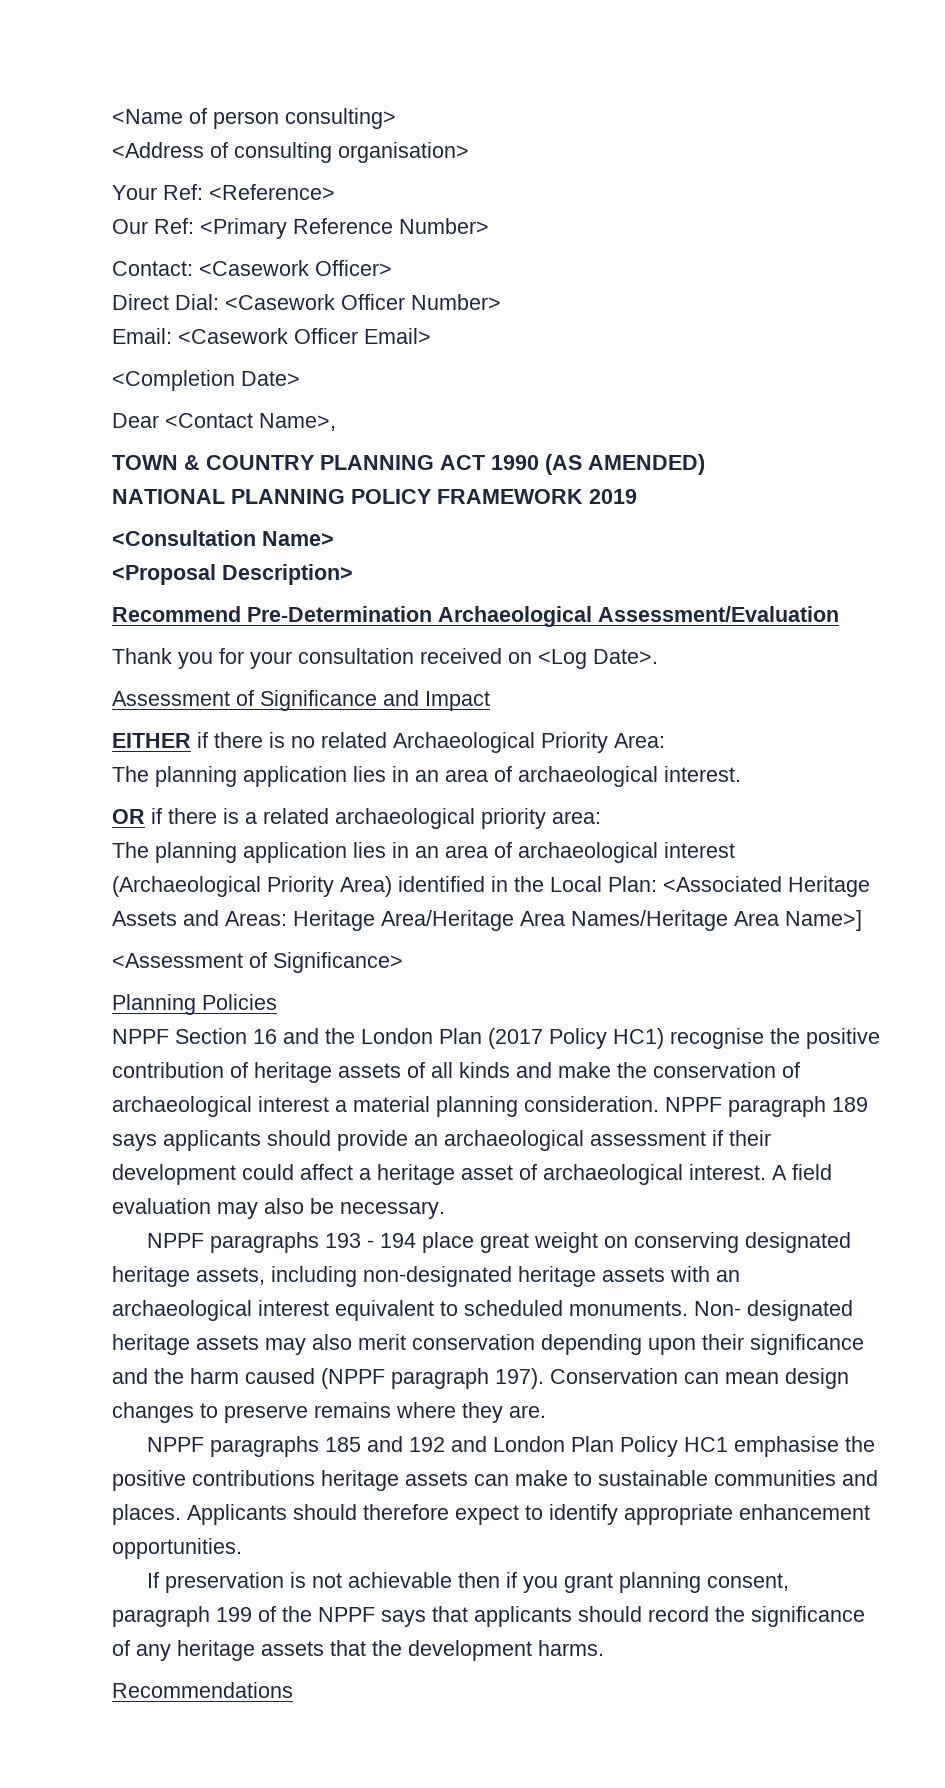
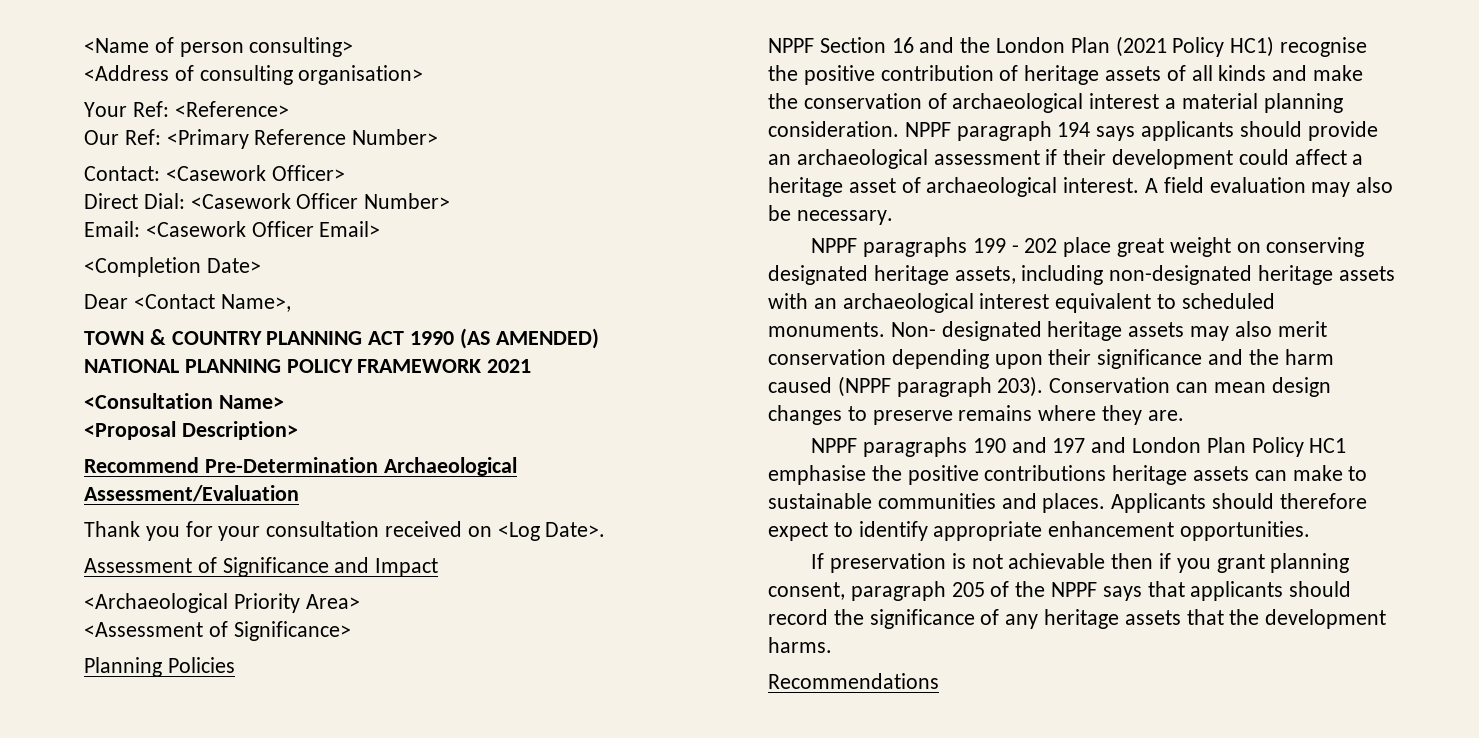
[589,489,637,504] 2019 -> [487,359,532,373] 2021
[112,732,665,753] [112,766,741,787] [112,808,601,829] [112,842,735,863] [112,876,870,897] [112,910,862,931] EITHER if there is no related Archaeological Priority Area: // The planning application lies in an area of archaeological interest. // OR if there is a related archaeological priority area: // The planning application lies in an area of archaeological interest (Archaeological Priority Area) identified in the Local Plan: <Associated Heritage Assets and Areas: Heritage Area/Heritage Area Names/Heritage Area Name>] -> [84,593,360,613] <Archaeological Priority Area>
[488,1028,543,1049] (2017 -> [1115,36,1167,57] (2021
[832,1097,868,1112] 189 -> [1057,122,1091,137] 194
[324,1233,416,1248] 193 - 194 -> [972,238,1058,253] 199 - 202
[495,1368,544,1389] 197). -> [997,376,1044,397] 203).
[324,1436,445,1452] 185 and 192 -> [972,437,1086,453] 190 and 197
[216,1607,252,1622] 199 -> [951,582,985,597] 205

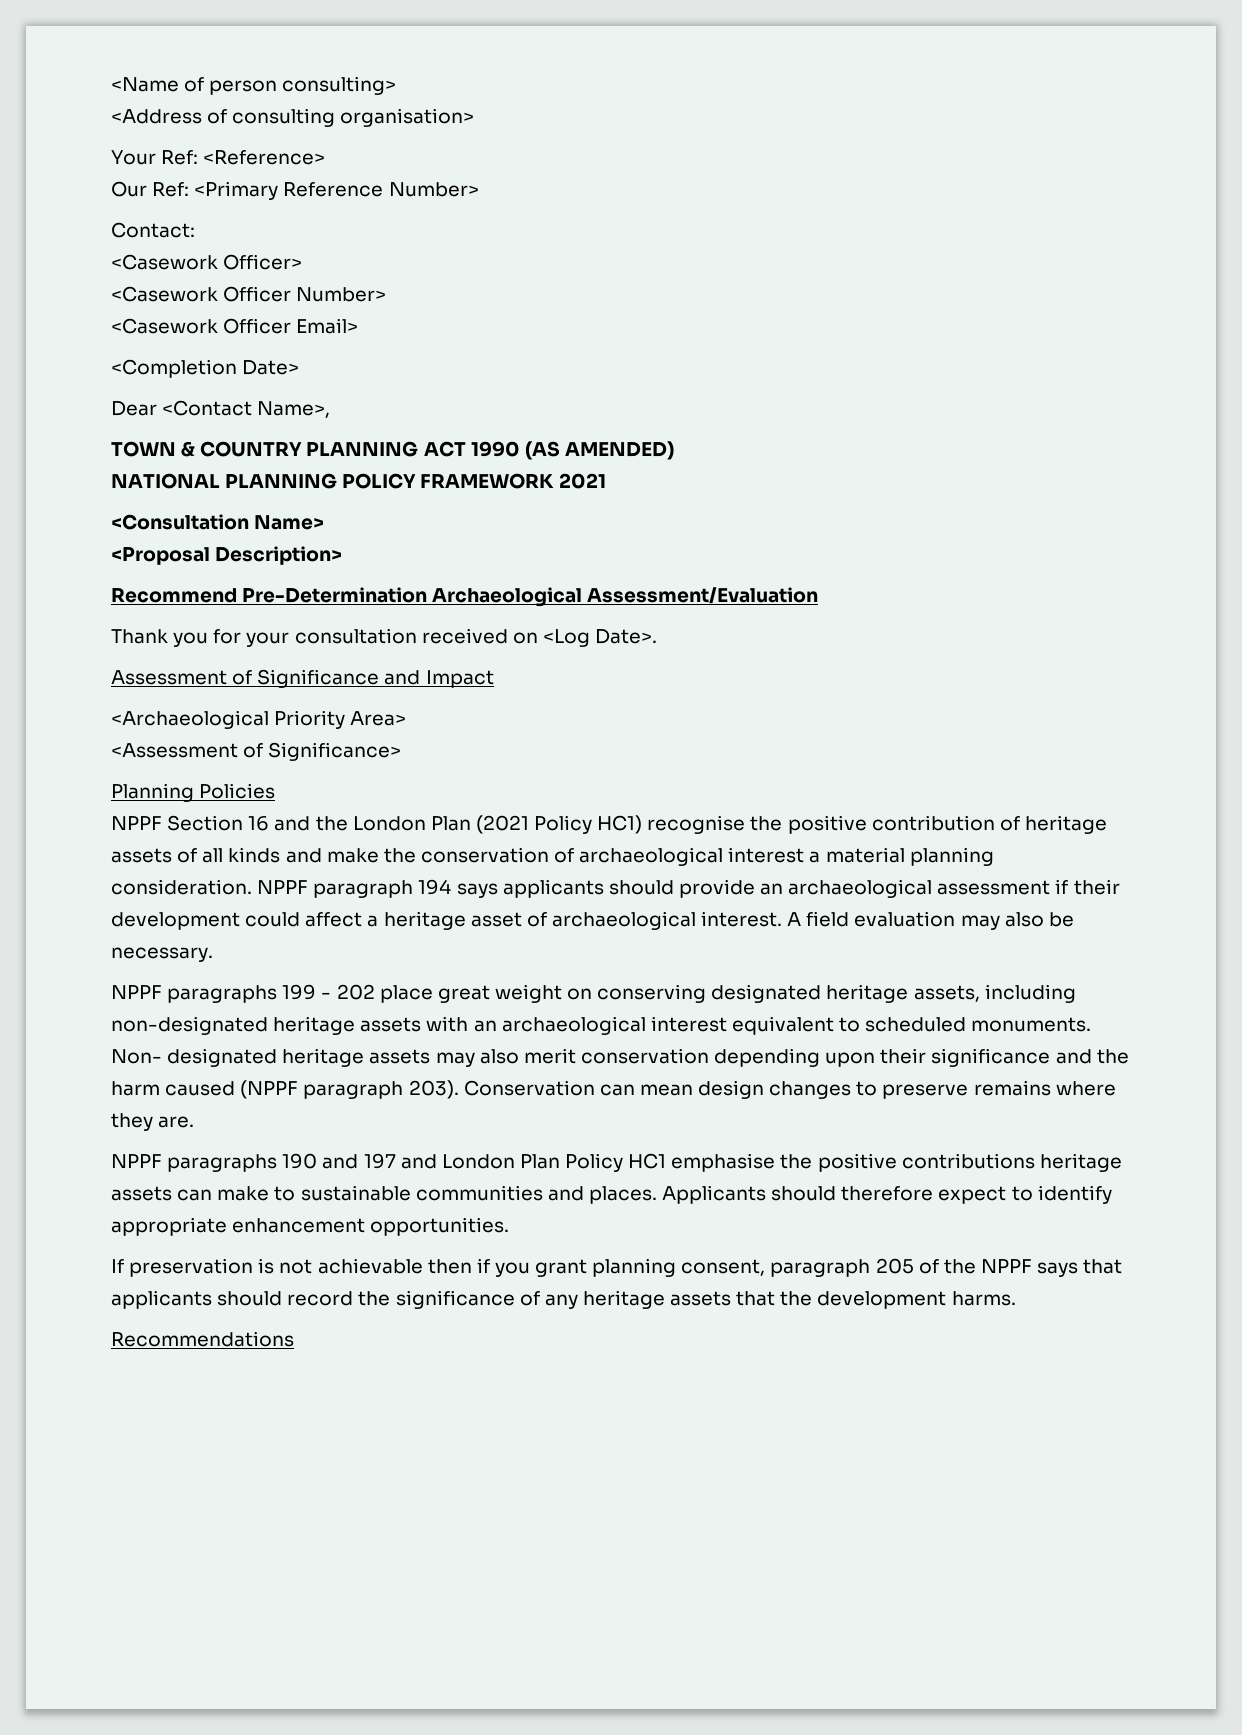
(160, 173) none -> (195, 230) //
[84,193,185,209] Direct Dial: -> (303, 262) none
[84,221,140,237] Email: -> (387, 294) none

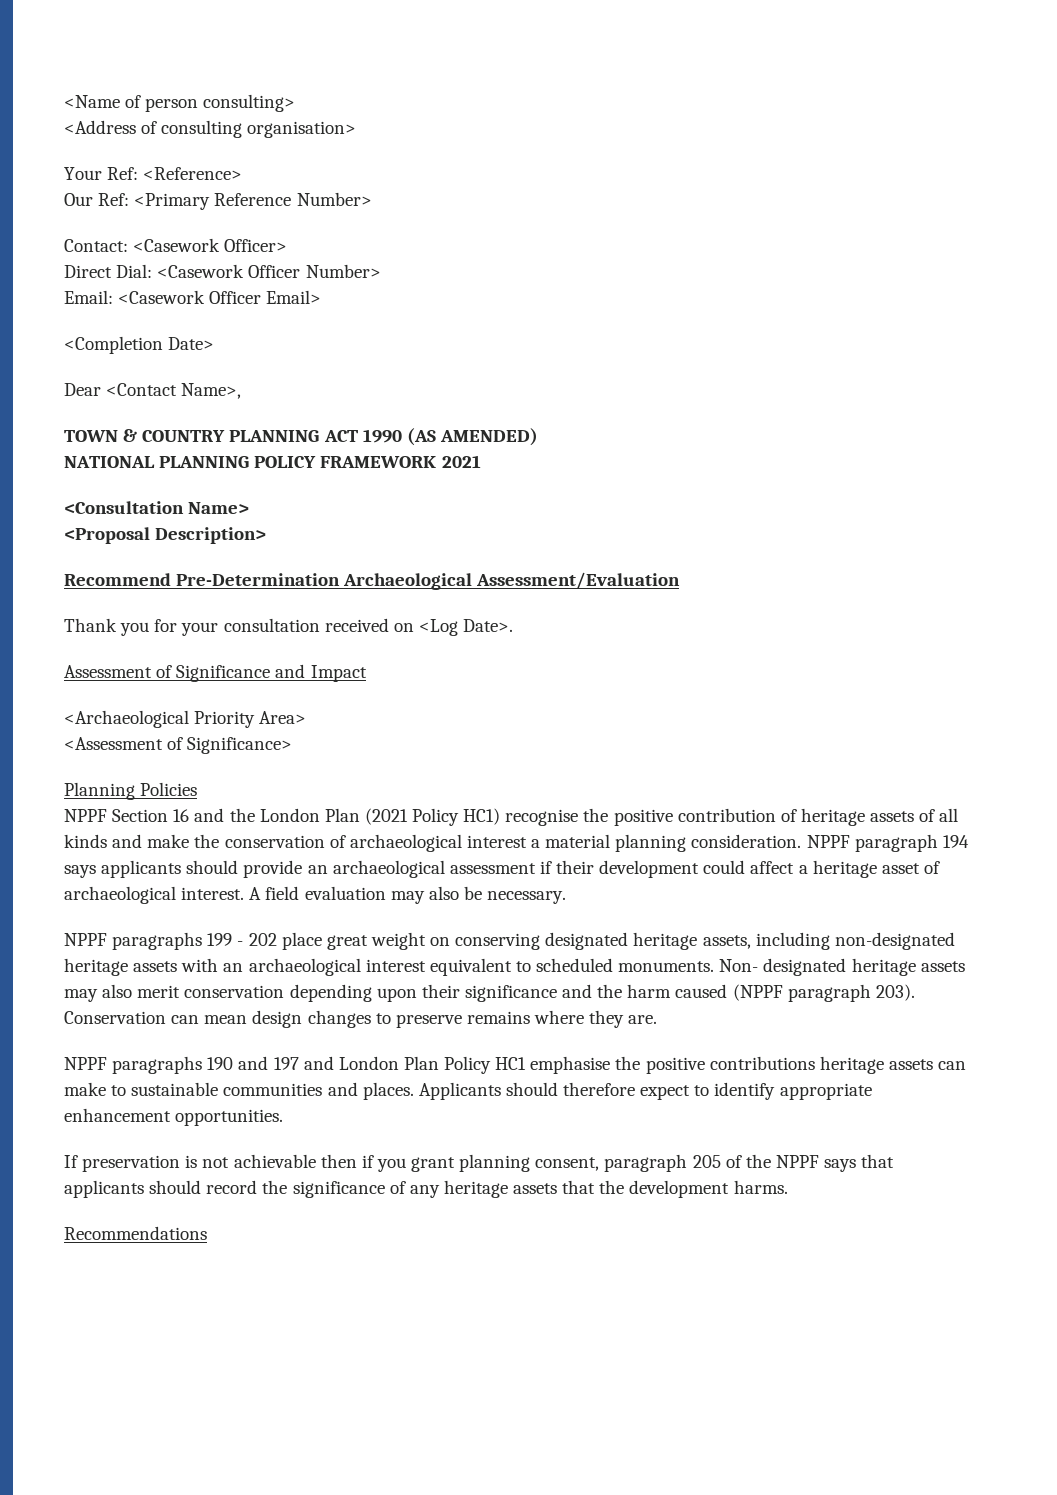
(195, 230) // -> (128, 245) none
(303, 262) none -> [64,264,153,278] Direct Dial:
(387, 294) none -> [64,290,113,304] Email:

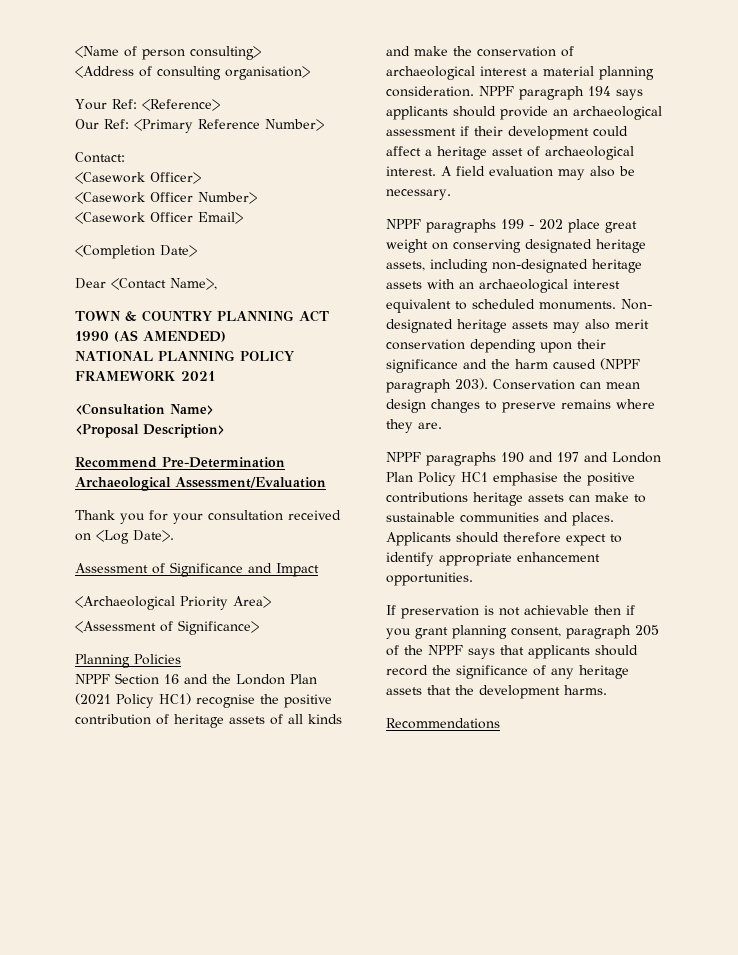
(128, 245) none -> (125, 157) //
[64,264,153,278] Direct Dial: -> (201, 178) none
[64,290,113,304] Email: -> (257, 198) none

